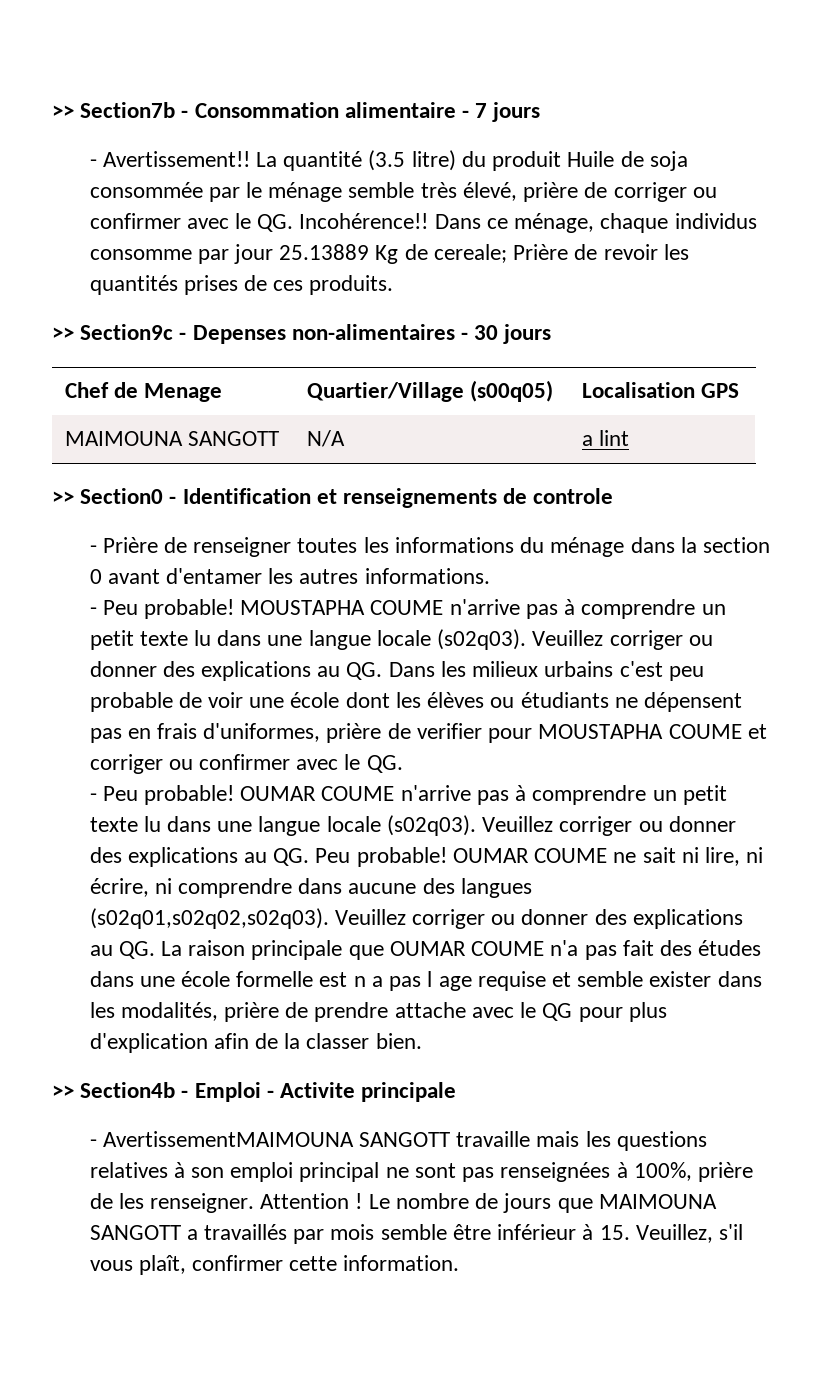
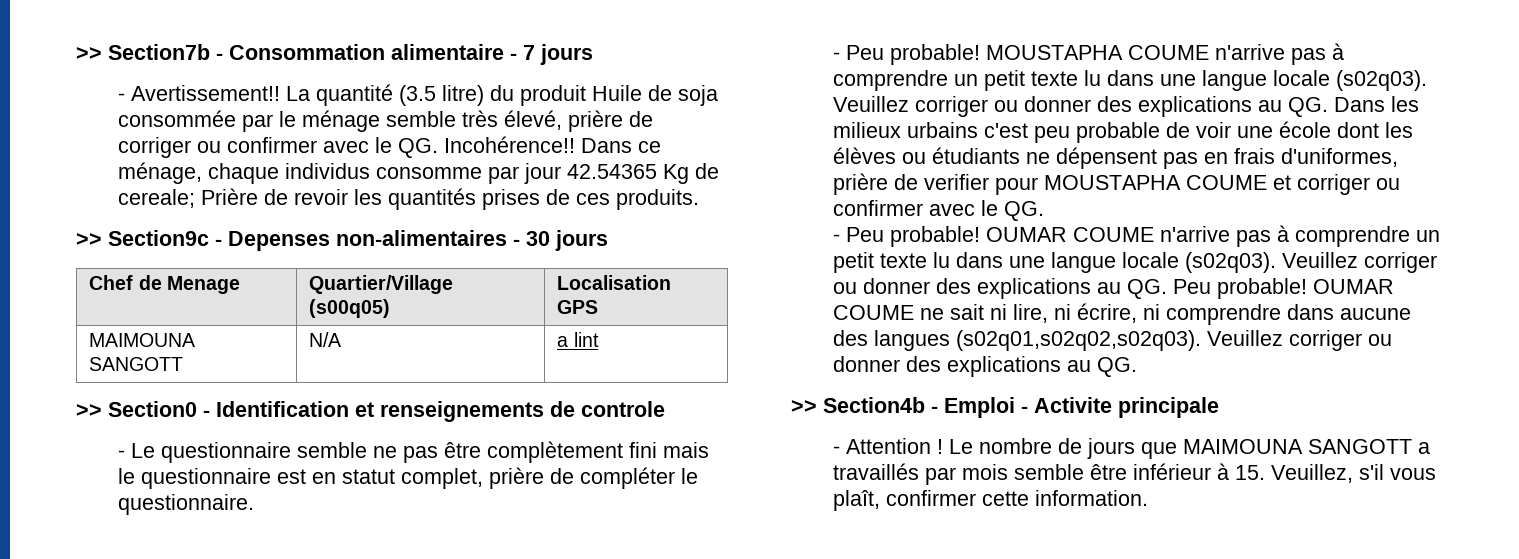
[279,244,370,260] 25.13889 -> [567,164,658,179] 42.54365
[102,537,770,557] [89,568,490,584] Prière de renseigner toutes les informations du ménage dans la section 0 avant d'entamer les autres informations. -> [131,441,710,463] [118,467,699,489] [118,494,255,515] Le questionnaire semble ne pas être complètement fini mais le questionnaire est en statut complet, prière de compléter le questionnaire.
[161,940,762,960] [89,971,762,991] [89,1002,667,1022] [89,1033,422,1053] La raison principale que OUMAR COUME n'a pas fait des études dans une école formelle est n a pas l age requise et semble exister dans les modalités, prière de prendre attache avec le QG pour plus d'explication afin de la classer bien. -> (1138, 367) none
[102,1131,707,1151] [89,1162,753,1182] [89,1193,255,1213] AvertissementMAIMOUNA SANGOTT travaille mais les questions relatives à son emploi principal ne sont pas renseignées à 100%, prière de les renseigner. -> (841, 450) none

